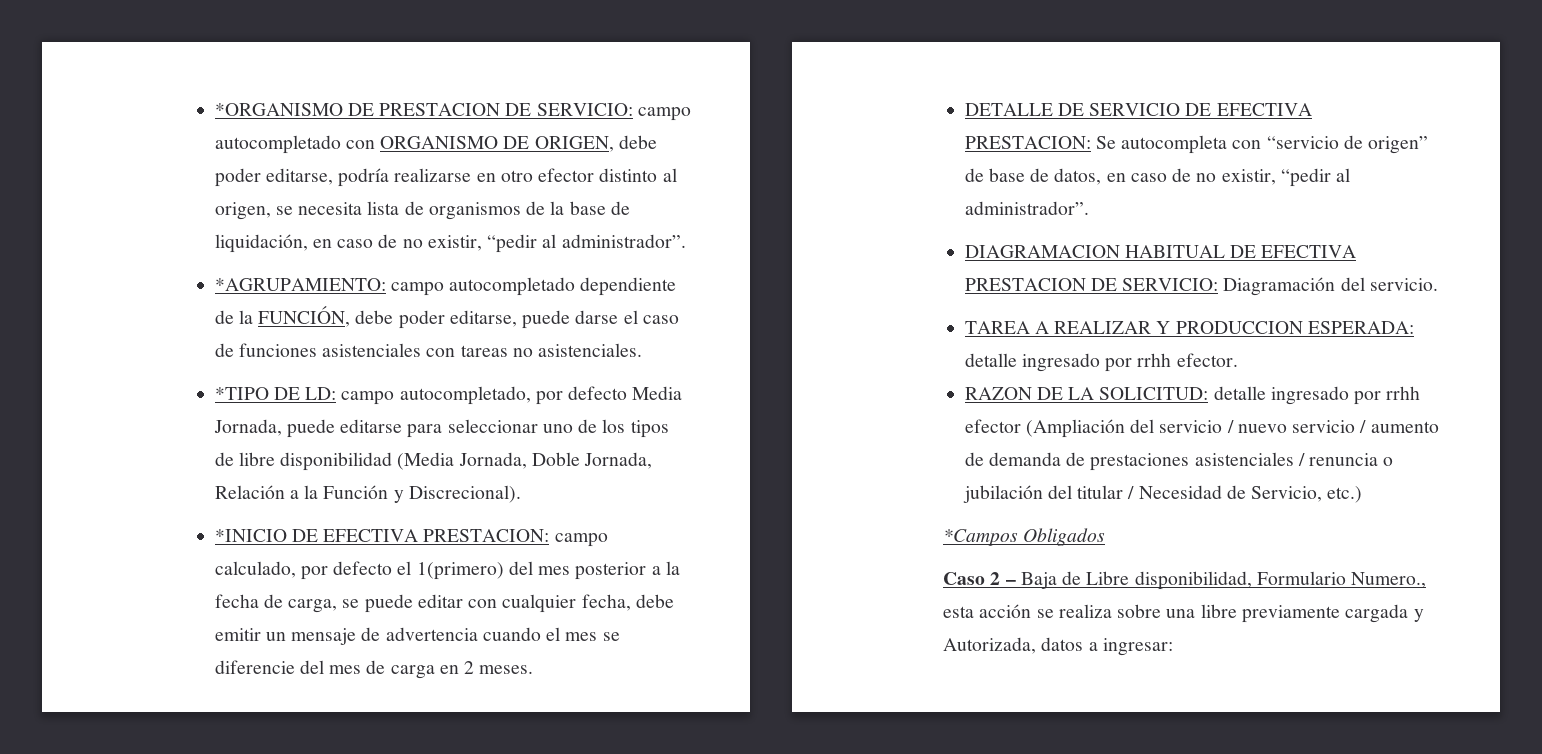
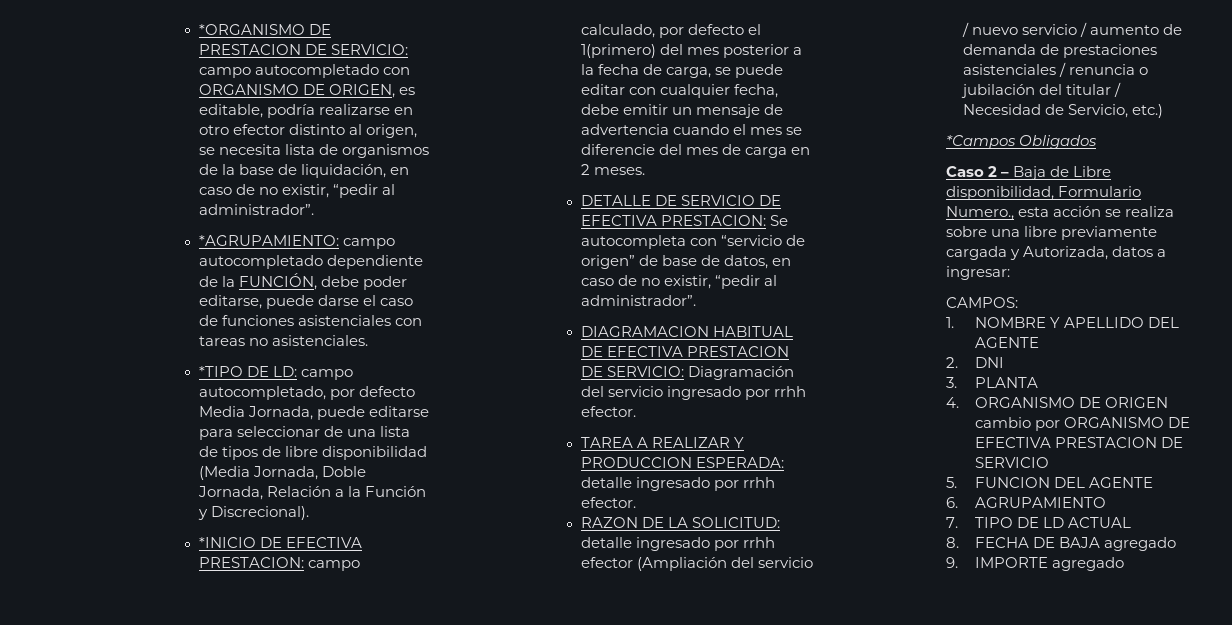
[618,135,657,149] [214,168,333,187] debe poder editarse, -> [398,87,415,95] [198,104,263,118] es editable,
[542,419,626,433] uno de los -> [323,426,410,437] [198,446,218,457] de una lista de
[1369,278,1438,291] servicio. -> [607,386,806,400] [580,406,636,417] servicio ingresado por rrhh efector.
(1173, 647) none -> [946,297,1019,308] [946,317,1179,328] [974,337,1039,348] [946,357,1004,368] [946,377,1038,388] [946,397,1168,408] [974,417,1190,431] [974,437,1183,448] [974,457,1049,468] [946,477,1153,488] [946,497,1106,508] [946,517,1131,528] [946,537,1176,551] [946,557,1124,571] // CAMPOS: // 1. NOMBRE Y APELLIDO DEL AGENTE // 2. DNI // 3. PLANTA // 4. ORGANISMO DE ORIGEN cambio por ORGANISMO DE EFECTIVA PRESTACION DE SERVICIO // 5. FUNCION DEL AGENTE // 6. AGRUPAMIENTO // 7. TIPO DE LD ACTUAL // 8. FECHA DE BAJA agregado // 9. IMPORTE agregado

